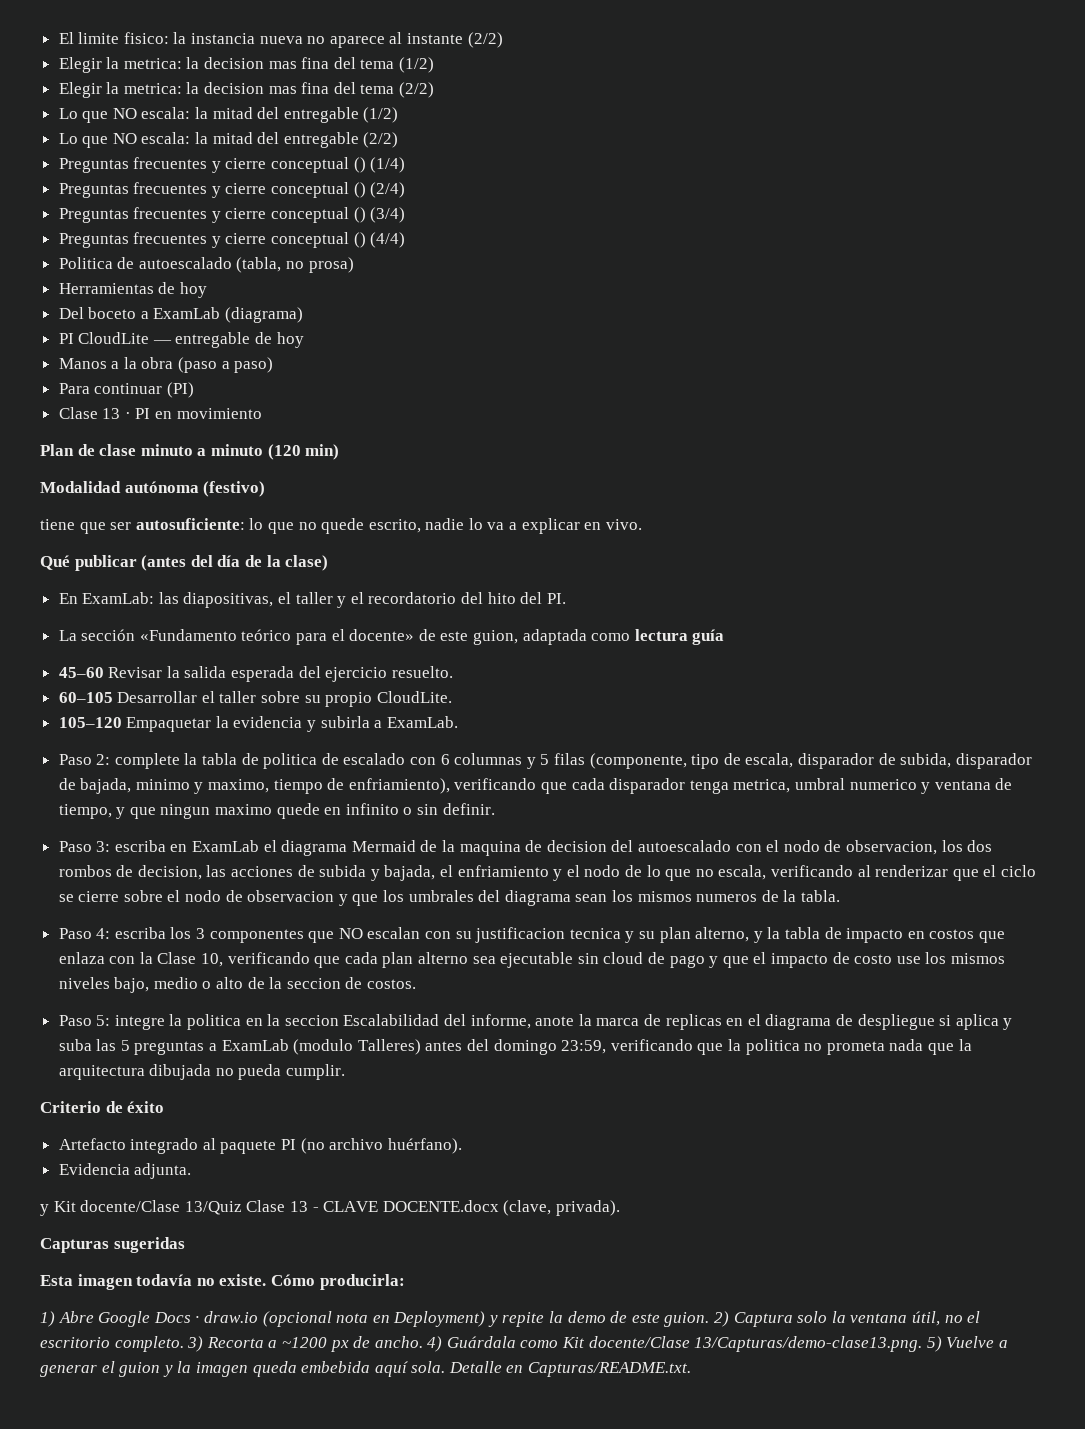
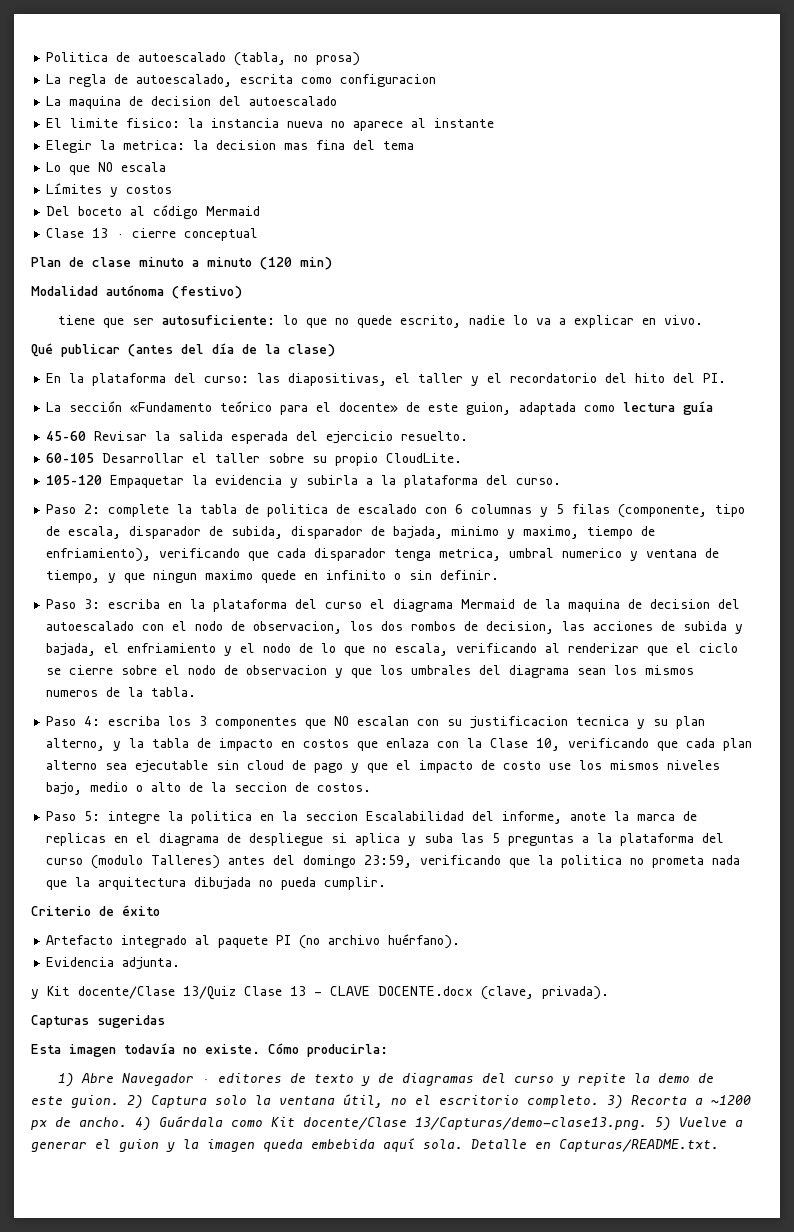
(58, 38) none -> [46,52,361,66] [46,74,437,87] [46,96,338,109] Politica de autoescalado (tabla, no prosa) // La regla de autoescalado, escrita como configuracion // La maquina de decision del autoescalado //
[467,32,503,48] [58,57,435,73] [58,82,435,98] [58,107,399,123] [58,132,399,148] [58,157,406,173] [58,182,406,198] [58,207,406,223] [58,232,406,248] [58,257,354,273] [58,282,207,298] [58,307,304,323] [58,332,304,348] [58,357,274,373] [58,382,194,398] (2/2) // Elegir la metrica: la decision mas fina del tema (1/2) // Elegir la metrica: la decision mas fina del tema (2/2) // Lo que NO escala: la mitad del entregable (1/2) // Lo que NO escala: la mitad del entregable (2/2) // Preguntas frecuentes y cierre conceptual () (1/4) // Preguntas frecuentes y cierre conceptual () (2/4) // Preguntas frecuentes y cierre conceptual () (3/4) // Preguntas frecuentes y cierre conceptual () (4/4) // Politica de autoescalado (tabla, no prosa) // Herramientas de hoy // Del boceto a ExamLab (diagrama) // PI CloudLite — entregable de hoy // Manos a la obra (paso a paso) // Para continuar (PI) -> [46,140,415,153] [46,162,167,175] [46,183,173,197] [46,205,261,219] // Elegir la metrica: la decision mas fina del tema // Lo que NO escala // Límites y costos // Del boceto al código Mermaid
[135,408,262,419] PI en movimiento -> [132,228,259,241] cierre conceptual
[82,592,155,604] ExamLab: -> [69,373,250,386] la plataforma del curso:
[386,716,458,728] ExamLab. -> [381,475,562,488] la plataforma del curso.
[192,840,260,852] ExamLab -> [190,599,363,612] la plataforma del curso
[221,1039,289,1051] ExamLab -> [597,833,725,846] [46,858,84,865] la plataforma del curso
[98,1311,486,1327] Google Docs · draw.io (opcional nota en Deployment) -> [122,1073,555,1086] Navegador · editores de texto y de diagramas del curso

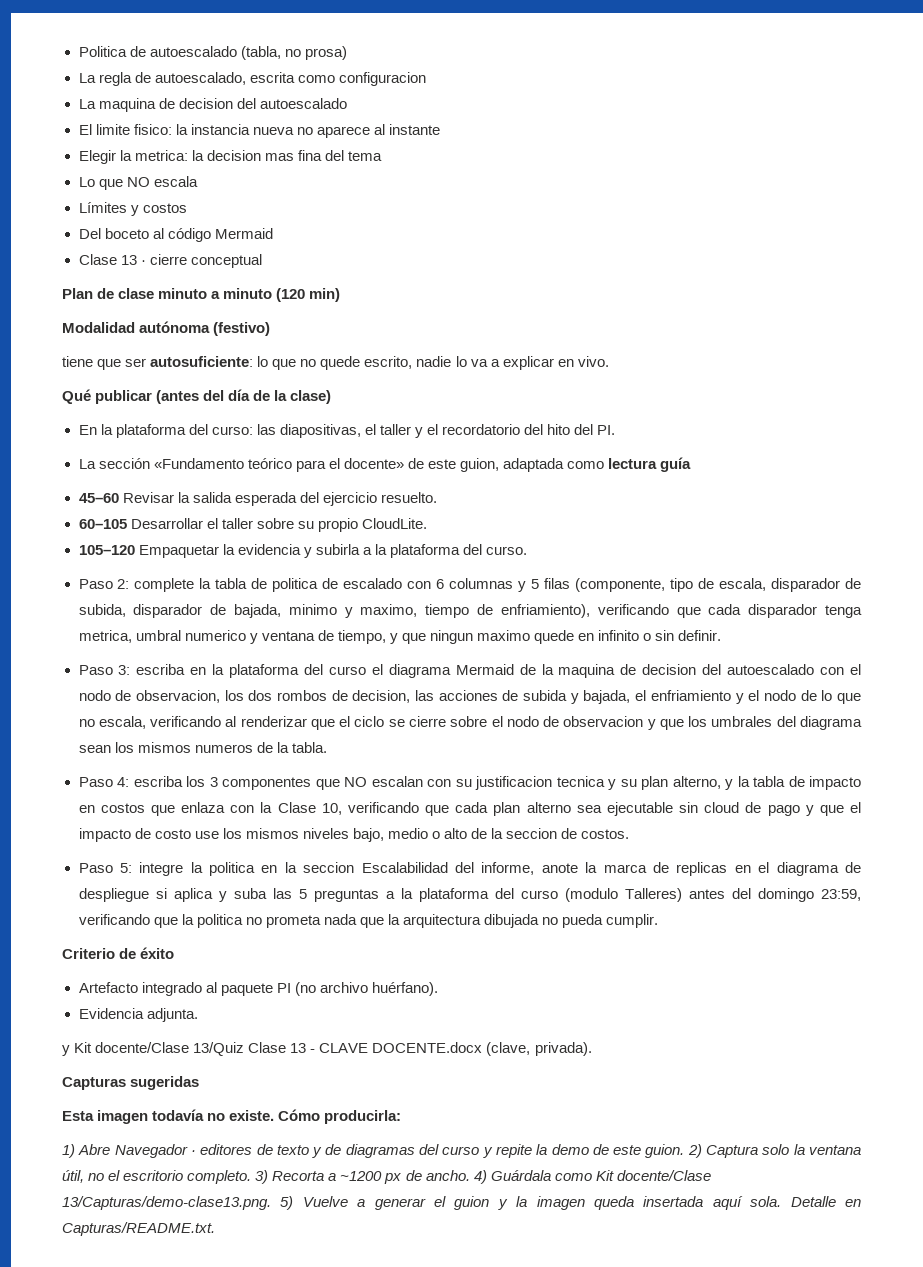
[311,1139,375,1149] embebida -> [643,1196,704,1207] insertada

